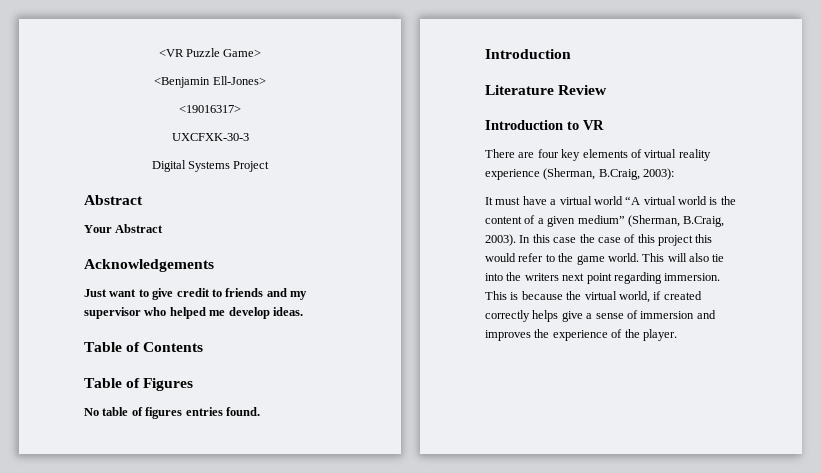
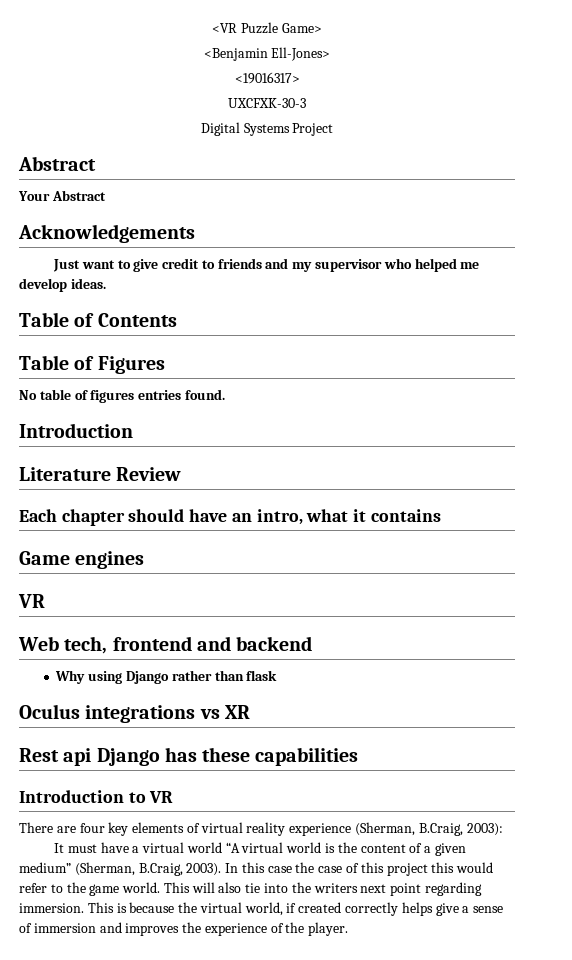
(608, 90) none -> [19,509,441,526] [19,551,145,569] [18,594,45,608] [18,636,313,654] [55,670,278,684] [19,704,250,723] [19,747,359,766] // Each chapter should have an intro, what it contains // Game engines // VR // Web tech, frontend and backend // Why using Django rather than flask // Oculus integrations vs XR // Rest api Django has these capabilities

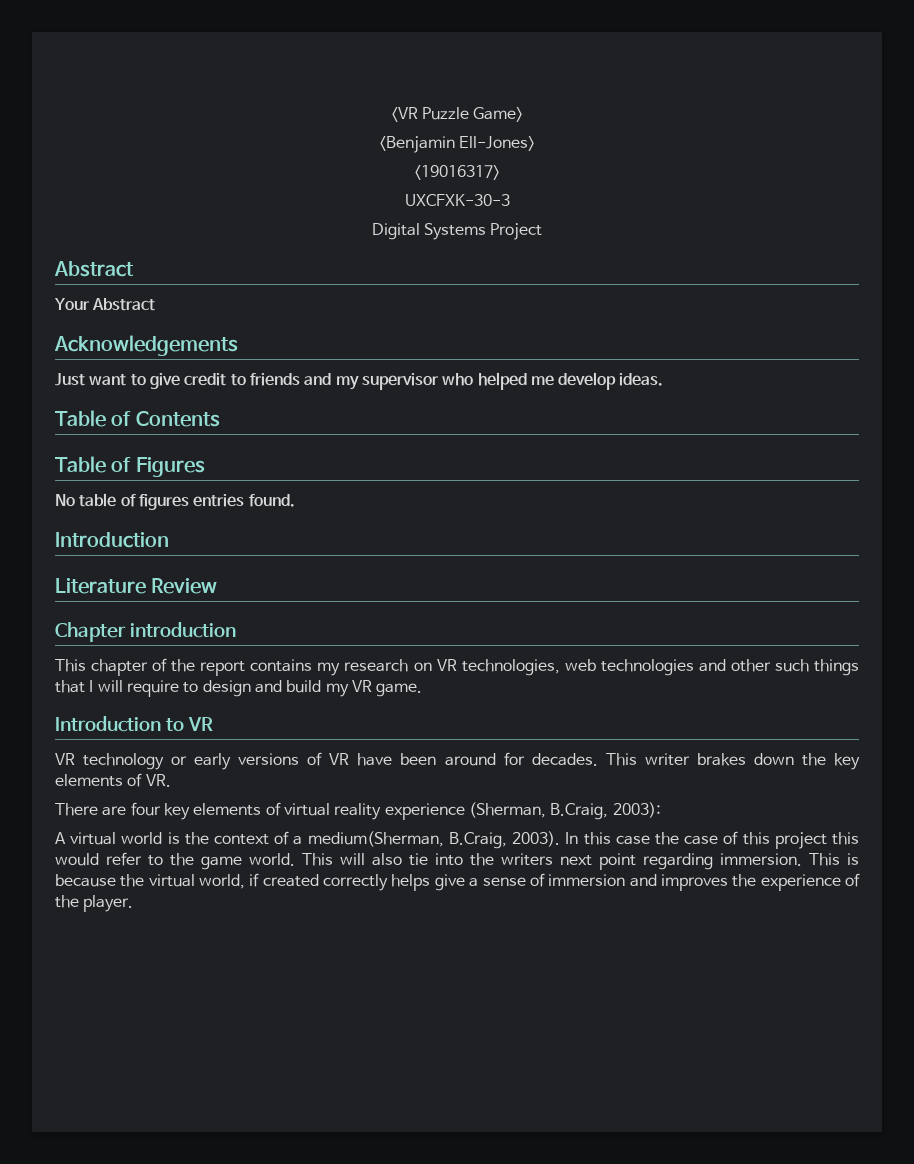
[19,509,441,526] [19,551,145,569] [18,594,45,608] [18,636,313,654] [55,670,278,684] [19,704,250,723] [19,747,359,766] [19,790,174,803] Each chapter should have an intro, what it contains // Game engines // VR // Web tech, frontend and backend // Why using Django rather than flask // Oculus integrations vs XR // Rest api Django has these capabilities // Introduction to VR -> [55,622,236,642] [55,658,859,676] [55,680,423,697] [55,716,213,732] [55,752,860,770] [55,773,171,787] Chapter introduction // This chapter of the report contains my research on VR technologies, web technologies and other such things that I will require to design and build my VR game. // Introduction to VR // VR technology or early versions of VR have been around for decades. This writer brakes down the key elements of VR.
[54,842,240,853] It must have a virtual world “A -> [55,832,66,844] A
[360,844,406,853] content -> [214,834,270,845] context
[434,843,466,856] [19,862,135,876] given medium” (Sherman, -> [307,831,444,847] medium(Sherman,

